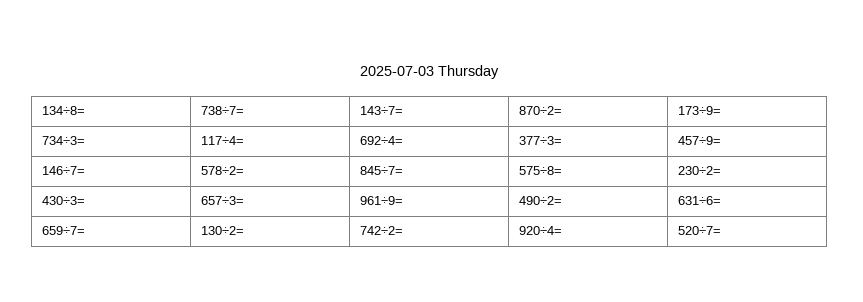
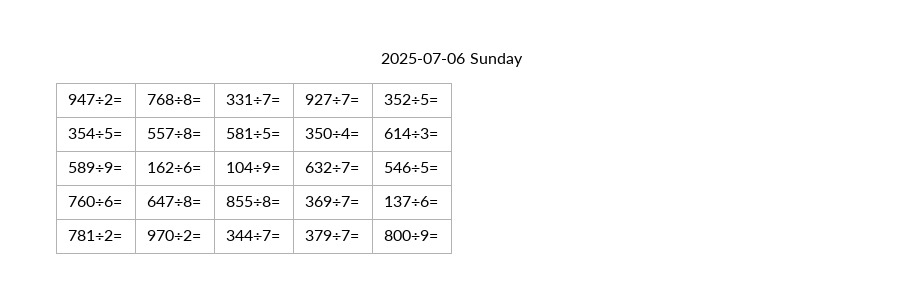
[360,65,499,79] [42,106,86,115] [201,106,245,115] [360,106,404,115] [519,106,563,115] [678,106,722,115] [42,136,86,145] [201,136,245,145] [360,136,404,145] [519,136,563,145] [678,136,722,145] [42,166,86,175] [201,166,245,175] [360,166,404,175] [519,166,563,175] [678,166,722,175] [42,196,86,205] [201,196,245,205] [360,196,404,205] [519,196,563,205] [678,196,722,205] [42,226,86,235] [201,226,245,235] [360,226,404,235] [519,226,563,235] [678,226,722,235] 2025-07-03 Thursday // 134÷8= | 738÷7= | 143÷7= | 870÷2= | 173÷9= // 734÷3= | 117÷4= | 692÷4= | 377÷3= | 457÷9= // 146÷7= | 578÷2= | 845÷7= | 575÷8= | 230÷2= // 430÷3= | 657÷3= | 961÷9= | 490÷2= | 631÷6= // 659÷7= | 130÷2= | 742÷2= | 920÷4= | 520÷7= -> [381,53,523,67] [68,94,123,105] [147,94,202,105] [226,94,281,105] [305,94,360,105] [384,94,439,105] [68,128,123,139] [147,128,202,139] [226,128,281,139] [305,128,360,139] [384,128,439,139] [68,162,123,173] [147,162,202,173] [226,162,281,173] [305,162,360,173] [384,162,439,173] [68,196,123,207] [147,196,202,207] [226,196,281,207] [305,196,360,207] [384,196,439,207] [68,230,123,241] [147,230,202,241] [226,230,281,241] [305,230,360,241] [384,230,439,241] 2025-07-06 Sunday // 947÷2= | 768÷8= | 331÷7= | 927÷7= | 352÷5= // 354÷5= | 557÷8= | 581÷5= | 350÷4= | 614÷3= // 589÷9= | 162÷6= | 104÷9= | 632÷7= | 546÷5= // 760÷6= | 647÷8= | 855÷8= | 369÷7= | 137÷6= // 781÷2= | 970÷2= | 344÷7= | 379÷7= | 800÷9=

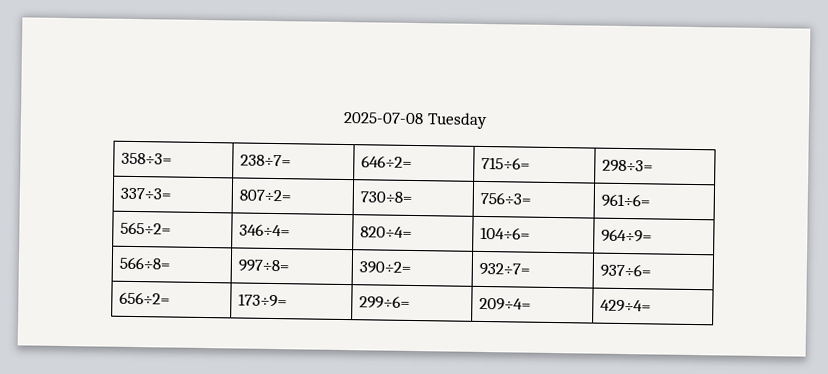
[381,53,523,67] [68,94,123,105] [147,94,202,105] [226,94,281,105] [305,94,360,105] [384,94,439,105] [68,128,123,139] [147,128,202,139] [226,128,281,139] [305,128,360,139] [384,128,439,139] [68,162,123,173] [147,162,202,173] [226,162,281,173] [305,162,360,173] [384,162,439,173] [68,196,123,207] [147,196,202,207] [226,196,281,207] [305,196,360,207] [384,196,439,207] [68,230,123,241] [147,230,202,241] [226,230,281,241] [305,230,360,241] [384,230,439,241] 2025-07-06 Sunday // 947÷2= | 768÷8= | 331÷7= | 927÷7= | 352÷5= // 354÷5= | 557÷8= | 581÷5= | 350÷4= | 614÷3= // 589÷9= | 162÷6= | 104÷9= | 632÷7= | 546÷5= // 760÷6= | 647÷8= | 855÷8= | 369÷7= | 137÷6= // 781÷2= | 970÷2= | 344÷7= | 379÷7= | 800÷9= -> [343,111,488,130] [120,152,172,165] [239,154,291,167] [360,155,412,168] [480,156,530,170] [601,159,653,173] [119,187,171,200] [238,189,291,202] [359,191,412,203] [479,191,531,205] [600,193,650,208] [119,221,171,235] [238,223,290,237] [359,226,412,238] [479,226,530,240] [600,228,652,243] [118,256,170,270] [237,259,289,273] [358,261,411,274] [478,262,530,276] [599,263,651,278] [118,291,170,305] [237,293,287,308] [358,295,410,309] [478,297,531,311] [599,299,651,313] 2025-07-08 Tuesday // 358÷3= | 238÷7= | 646÷2= | 715÷6= | 298÷3= // 337÷3= | 807÷2= | 730÷8= | 756÷3= | 961÷6= // 565÷2= | 346÷4= | 820÷4= | 104÷6= | 964÷9= // 566÷8= | 997÷8= | 390÷2= | 932÷7= | 937÷6= // 656÷2= | 173÷9= | 299÷6= | 209÷4= | 429÷4=

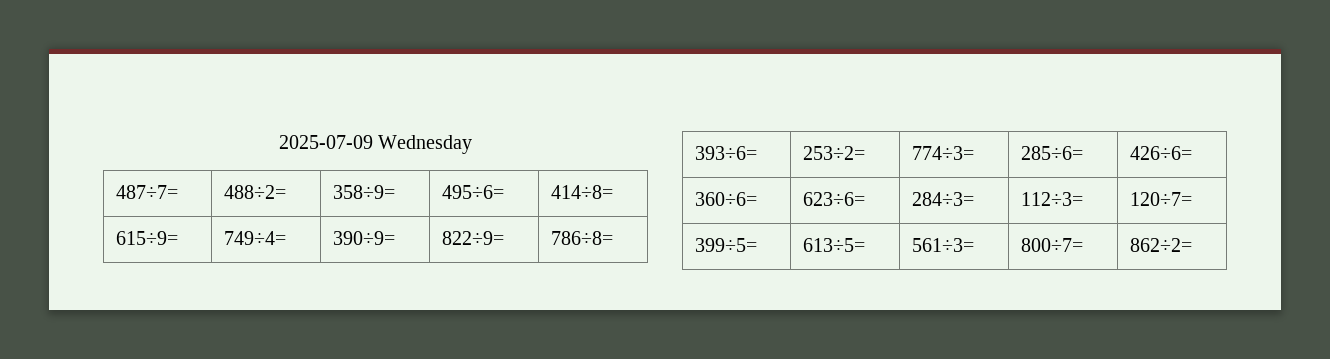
[343,111,488,130] [120,152,172,165] [239,154,291,167] [360,155,412,168] [480,156,530,170] [601,159,653,173] [119,187,171,200] [238,189,291,202] [359,191,412,203] [479,191,531,205] [600,193,650,208] [119,221,171,235] [238,223,290,237] [359,226,412,238] [479,226,530,240] [600,228,652,243] [118,256,170,270] [237,259,289,273] [358,261,411,274] [478,262,530,276] [599,263,651,278] [118,291,170,305] [237,293,287,308] [358,295,410,309] [478,297,531,311] [599,299,651,313] 2025-07-08 Tuesday // 358÷3= | 238÷7= | 646÷2= | 715÷6= | 298÷3= // 337÷3= | 807÷2= | 730÷8= | 756÷3= | 961÷6= // 565÷2= | 346÷4= | 820÷4= | 104÷6= | 964÷9= // 566÷8= | 997÷8= | 390÷2= | 932÷7= | 937÷6= // 656÷2= | 173÷9= | 299÷6= | 209÷4= | 429÷4= -> [278,135,473,154] [115,185,178,199] [223,185,286,199] [332,185,395,199] [441,185,504,199] [550,185,613,199] [115,231,178,245] [223,231,286,245] [332,231,395,245] [441,231,504,245] [550,231,613,245] [694,146,757,160] [802,146,865,160] [911,146,974,160] [1020,146,1083,160] [1129,146,1192,160] [694,192,757,206] [802,192,865,206] [911,192,974,206] [1020,192,1083,206] [1129,192,1192,206] [694,238,757,252] [802,238,865,252] [911,238,974,252] [1020,238,1083,252] [1129,238,1192,252] 2025-07-09 Wednesday // 487÷7= | 488÷2= | 358÷9= | 495÷6= | 414÷8= // 615÷9= | 749÷4= | 390÷9= | 822÷9= | 786÷8= // 393÷6= | 253÷2= | 774÷3= | 285÷6= | 426÷6= // 360÷6= | 623÷6= | 284÷3= | 112÷3= | 120÷7= // 399÷5= | 613÷5= | 561÷3= | 800÷7= | 862÷2=

